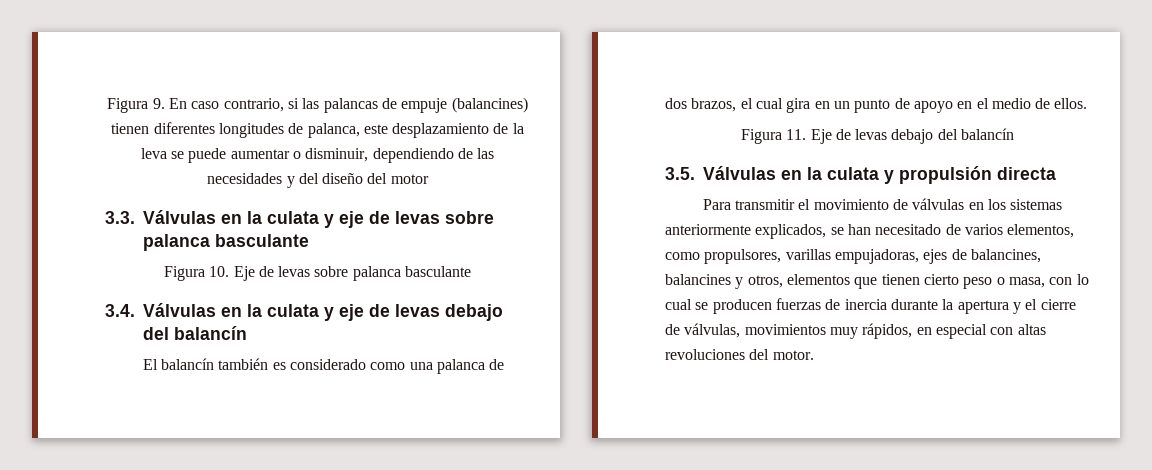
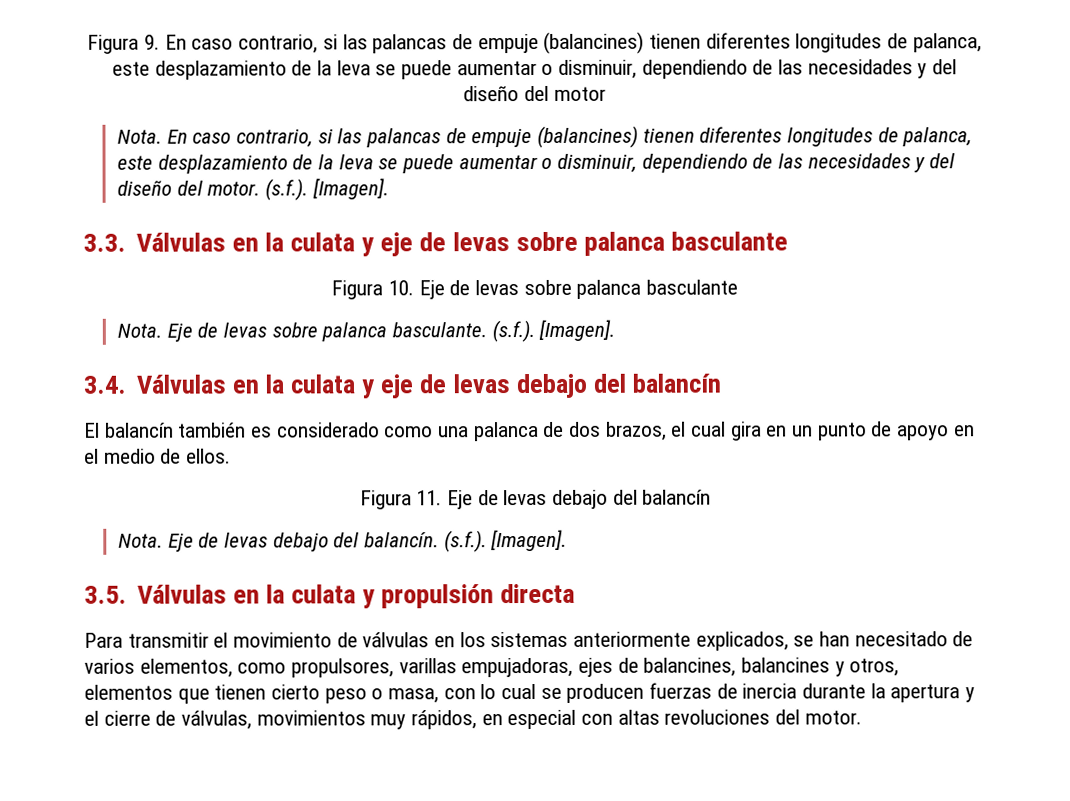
(429, 179) none -> [116,125,973,148] [116,153,955,174] [116,178,389,201] // Nota. En caso contrario, si las palancas de empuje (balancines) tienen diferentes longitudes de palanca, este desplazamiento de la leva se puede aumentar o disminuir, dependiendo de las necesidades y del diseño del motor. (s.f.). [Imagen].
(472, 271) none -> [116,319,616,343] // Nota. Eje de levas sobre palanca basculante. (s.f.). [Imagen].
(1015, 134) none -> [117,529,568,553] // Nota. Eje de levas debajo del balancín. (s.f.). [Imagen].

